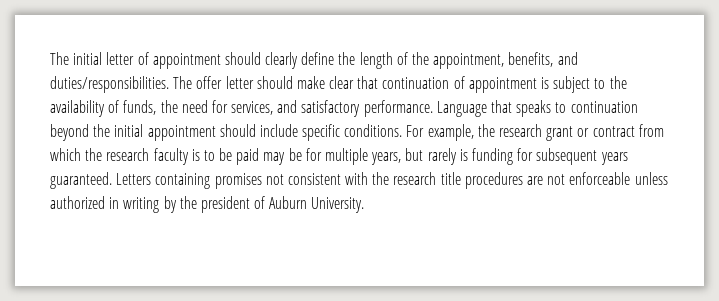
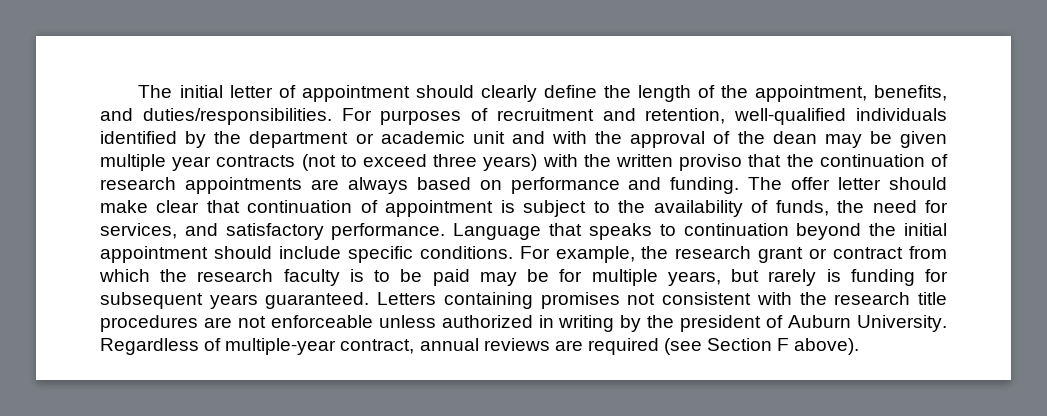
(169, 84) none -> [341,108,948,125] [100,131,947,148] [100,154,949,171] [100,177,740,194] For purposes of recruitment and retention, well-qualified individuals identified by the department or academic unit and with the approval of the dean may be given multiple year contracts (not to exceed three years) with the written proviso that the continuation of research appointments are always based on performance and funding.
(365, 205) none -> [100,338,860,355] Regardless of multiple-year contract, annual reviews are required (see Section F above).

